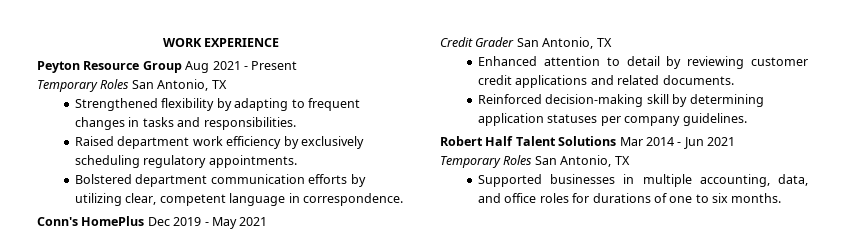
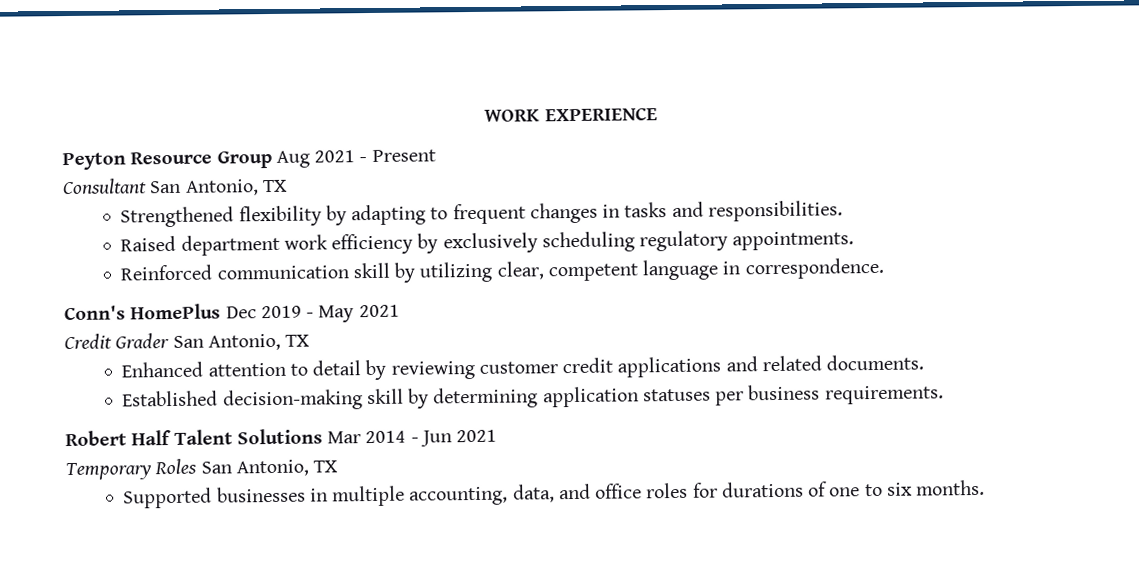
[37,79,130,92] Temporary Roles -> [62,178,147,195] Consultant
[75,174,348,187] Bolstered department communication efforts -> [120,262,390,281] Reinforced communication skill
[478,94,543,104] Reinforced -> [122,390,219,407] Established
[624,113,747,126] company guidelines. -> [748,384,944,405] business requirements.

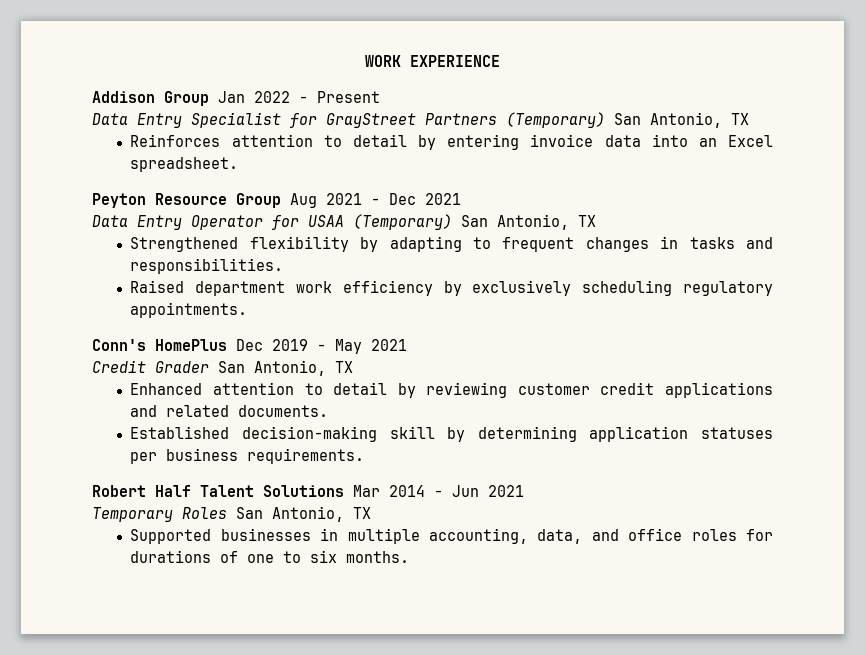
(658, 114) none -> [92,91,380,106] [92,112,749,128] [130,134,773,150] [130,157,239,172] // Addison Group Jan 2022 - Present // Data Entry Specialist for GrayStreet Partners (Temporary) San Antonio, TX // Reinforces attention to detail by entering invoice data into an Excel spreadsheet.
[371,149,436,162] [62,178,147,195] Present // Consultant -> [389,193,461,205] [92,214,452,230] Dec 2021 // Data Entry Operator for USAA (Temporary)
[120,257,884,283] // Reinforced communication skill by utilizing clear, competent language in correspondence. -> (248, 310) none

